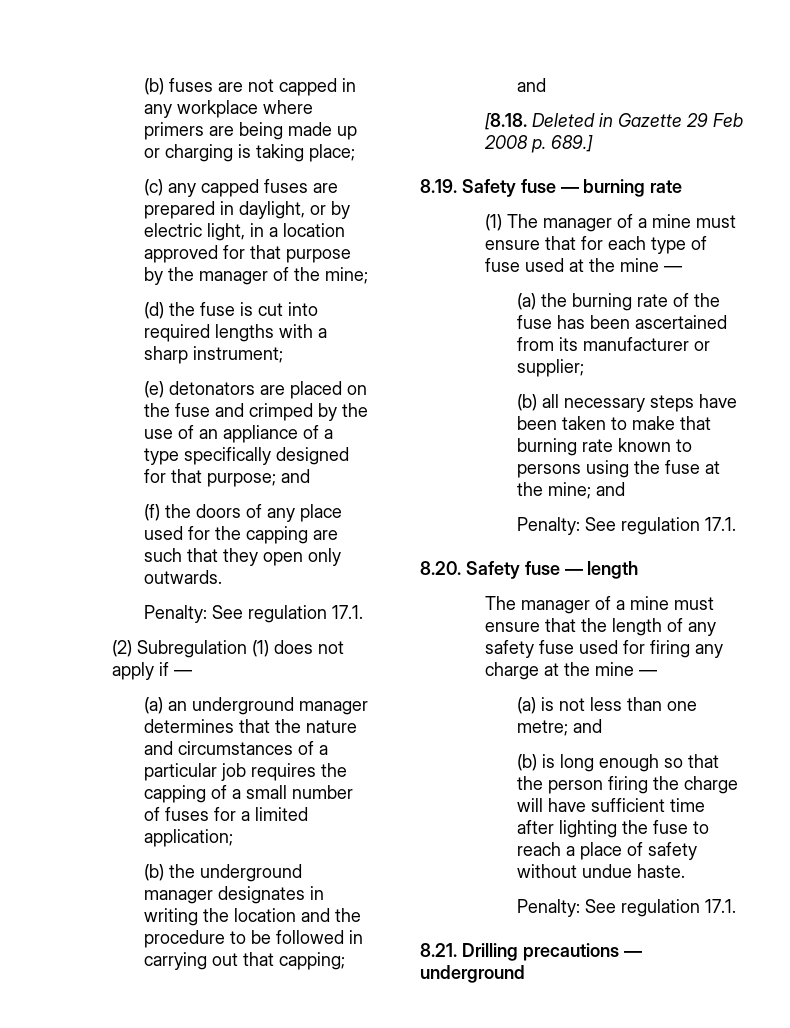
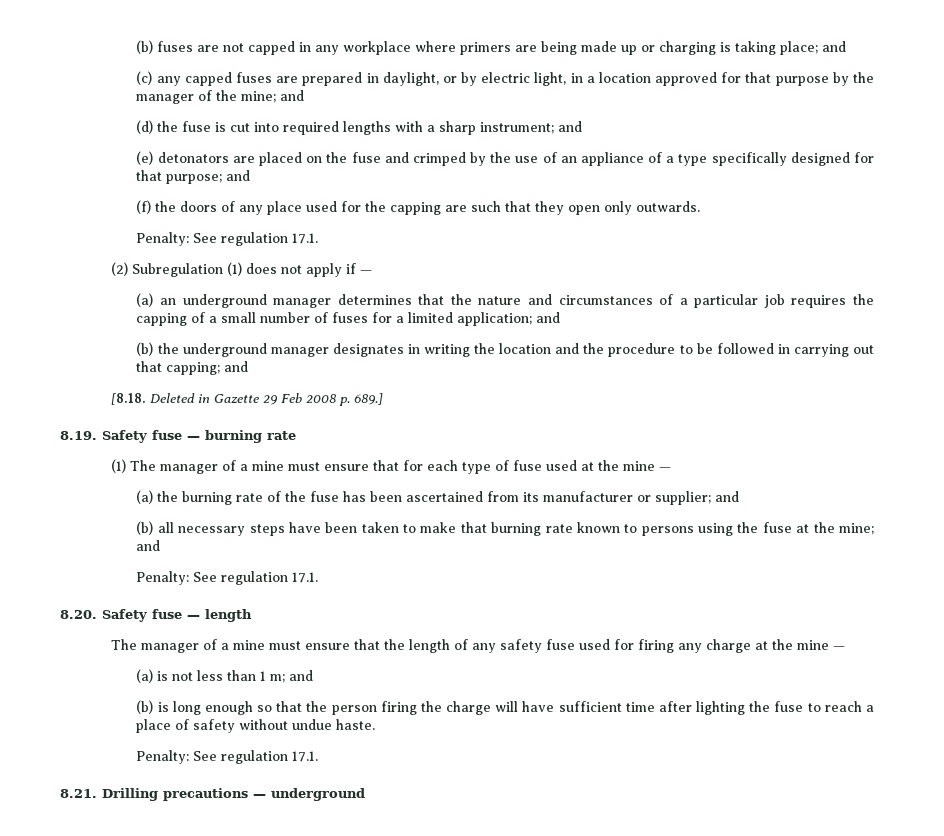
(355, 153) none -> [822,41,847,52] and
(368, 275) none -> [280,90,305,101] and
(283, 354) none -> [558,121,583,132] and
(233, 838) none -> [536,312,561,323] and
(584, 368) none -> [715,491,740,502] and
[666,701,697,711] [516,720,568,736] one metre; -> [260,671,286,683] 1 m;

